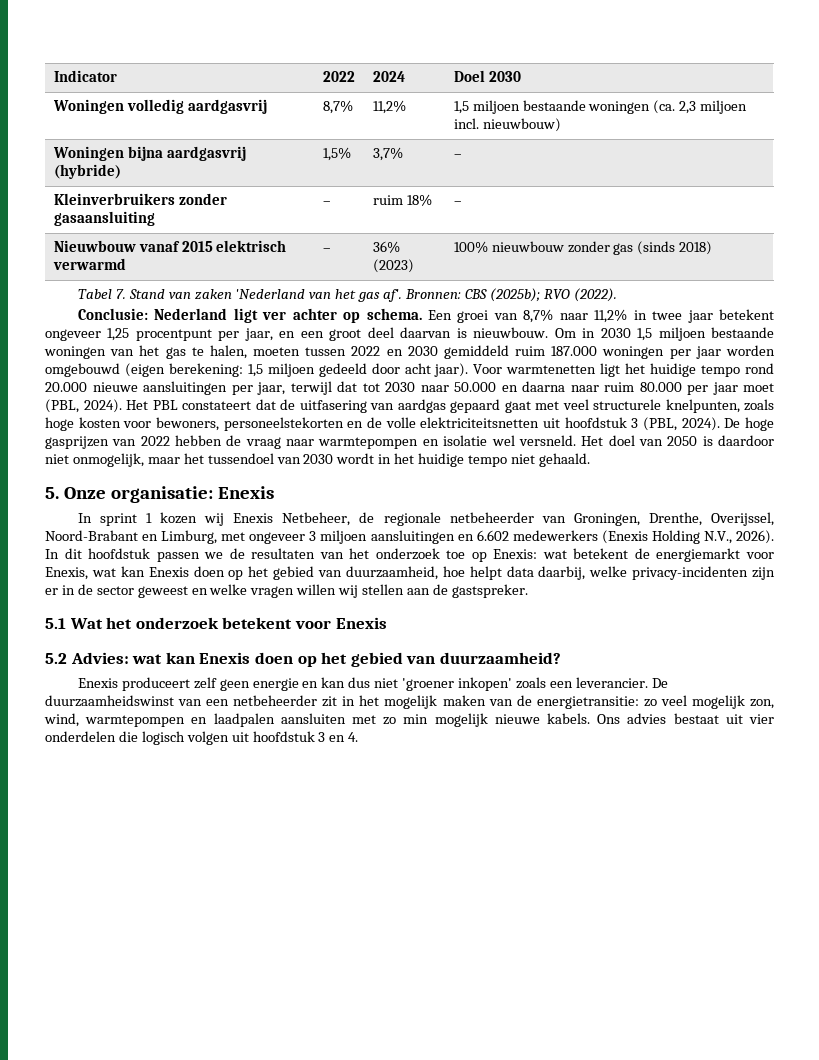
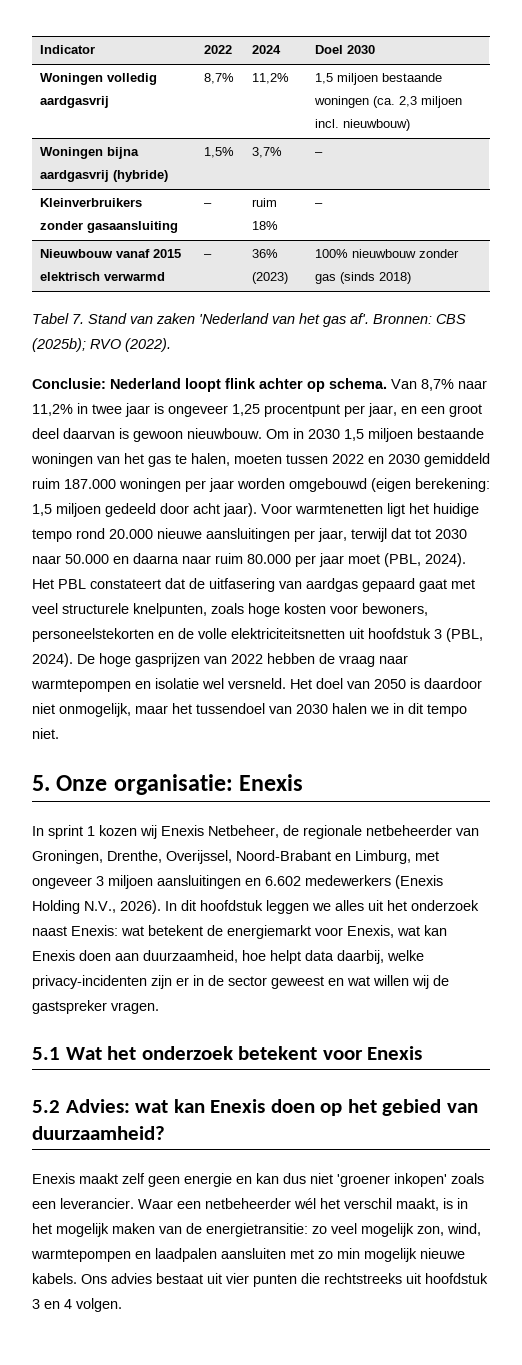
[233,308,287,323] ligt ver -> [185,378,256,392] loopt flink
[427,310,518,323] Een groei van -> [391,379,417,389] Van
[719,309,775,320] betekent -> [154,403,164,414] is
(467, 333) none -> [133,431,183,442] gewoon
[336,453,590,467] wordt in het huidige tempo niet gehaald. -> [332,703,467,717] [32,728,59,739] halen we in dit tempo niet.
[156,548,487,562] passen we de resultaten van het onderzoek toe op -> [266,900,479,914] [32,926,67,936] leggen we alles uit het onderzoek naast
[228,566,342,580] op het gebied van -> [115,953,139,961] aan
[209,584,528,598] welke vragen willen wij stellen aan de gastspreker. -> [347,975,449,989] [32,1000,159,1014] wat willen wij de gastspreker vragen.
[121,677,190,691] produceert -> [79,1173,118,1184] maakt
[651,678,668,688] [45,695,338,707] De duurzaamheidswinst van een netbeheerder zit -> [138,1198,453,1211] Waar een netbeheerder wél het verschil maakt, is
[45,731,229,745] onderdelen die logisch volgen -> [253,1273,402,1287] punten die rechtstreeks
[348,732,359,742] 4. -> [64,1298,122,1312] 4 volgen.

